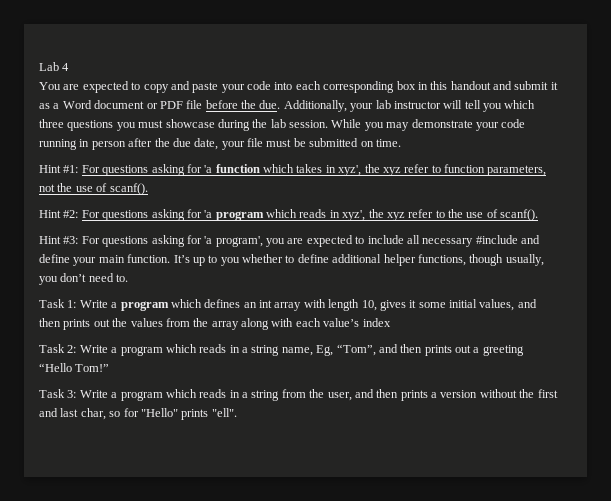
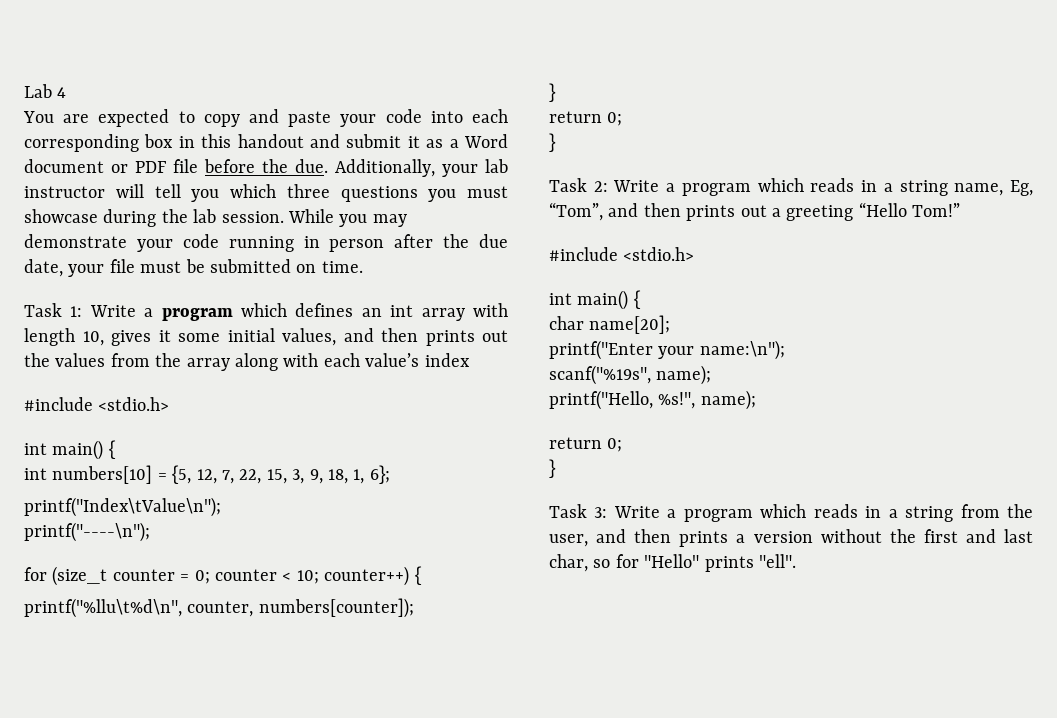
[39,164,547,176] [39,183,148,195] [39,209,539,221] [39,235,540,247] [39,254,544,266] [39,273,129,285] // Hint #1: For questions asking for 'a function which takes in xyz', the xyz refer to function parameters, not the use of scanf(). // Hint #2: For questions asking for 'a program which reads in xyz', the xyz refer to the use of scanf(). // Hint #3: For questions asking for 'a program', you are expected to include all necessary #include and define your main function. It’s up to you whether to define additional helper functions, though usually, you don’t need to. -> (363, 267) none
(391, 322) none -> [24,397,170,411] [24,440,116,460] [24,465,390,484] [24,497,221,517] [24,522,150,542] [24,566,422,586] [24,598,414,618] [549,83,556,102] [549,111,623,126] [549,133,556,152] // #include <stdio.h> // int main() { // int numbers[10] = {5, 12, 7, 22, 15, 3, 9, 18, 1, 6}; // printf("Index\tValue\n"); // printf("----\n"); // for (size_t counter = 0; counter < 10; counter++) { // printf("%llu\t%d\n", counter, numbers[counter]); // } // return 0; // }
(110, 368) none -> [549,247,695,261] [549,290,641,310] [549,315,671,334] [549,340,785,360] [549,365,712,385] [549,390,756,410] [549,437,623,452] [549,459,556,478] // #include <stdio.h> // int main() { // char name[20]; // printf("Enter your name:\n"); // scanf("%19s", name); // printf("Hello, %s!", name); // return 0; // }

